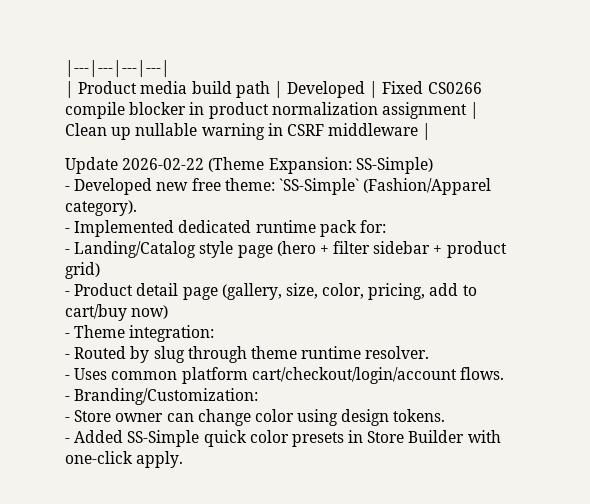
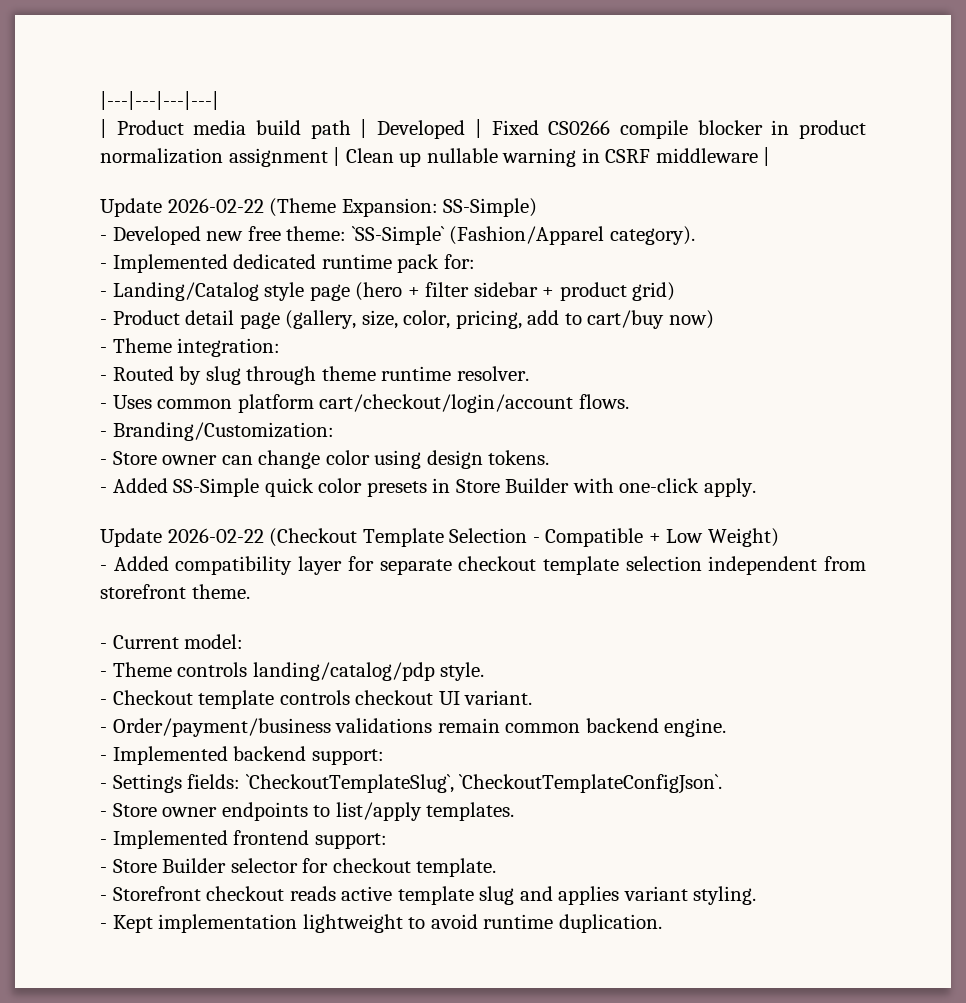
(184, 459) none -> [100,528,779,547] [100,556,866,575] [100,584,250,599] [100,634,244,649] [100,662,485,681] [100,690,533,709] [100,718,727,737] [100,746,384,765] [100,774,723,794] [100,802,515,821] [100,830,387,849] [100,858,497,877] [100,886,757,905] [100,914,662,933] // Update 2026-02-22 (Checkout Template Selection - Compatible + Low Weight) // - Added compatibility layer for separate checkout template selection independent from storefront theme. // - Current model: // - Theme controls landing/catalog/pdp style. // - Checkout template controls checkout UI variant. // - Order/payment/business validations remain common backend engine. // - Implemented backend support: // - Settings fields: `CheckoutTemplateSlug`, `CheckoutTemplateConfigJson`. // - Store owner endpoints to list/apply templates. // - Implemented frontend support: // - Store Builder selector for checkout template. // - Storefront checkout reads active template slug and applies variant styling. // - Kept implementation lightweight to avoid runtime duplication.

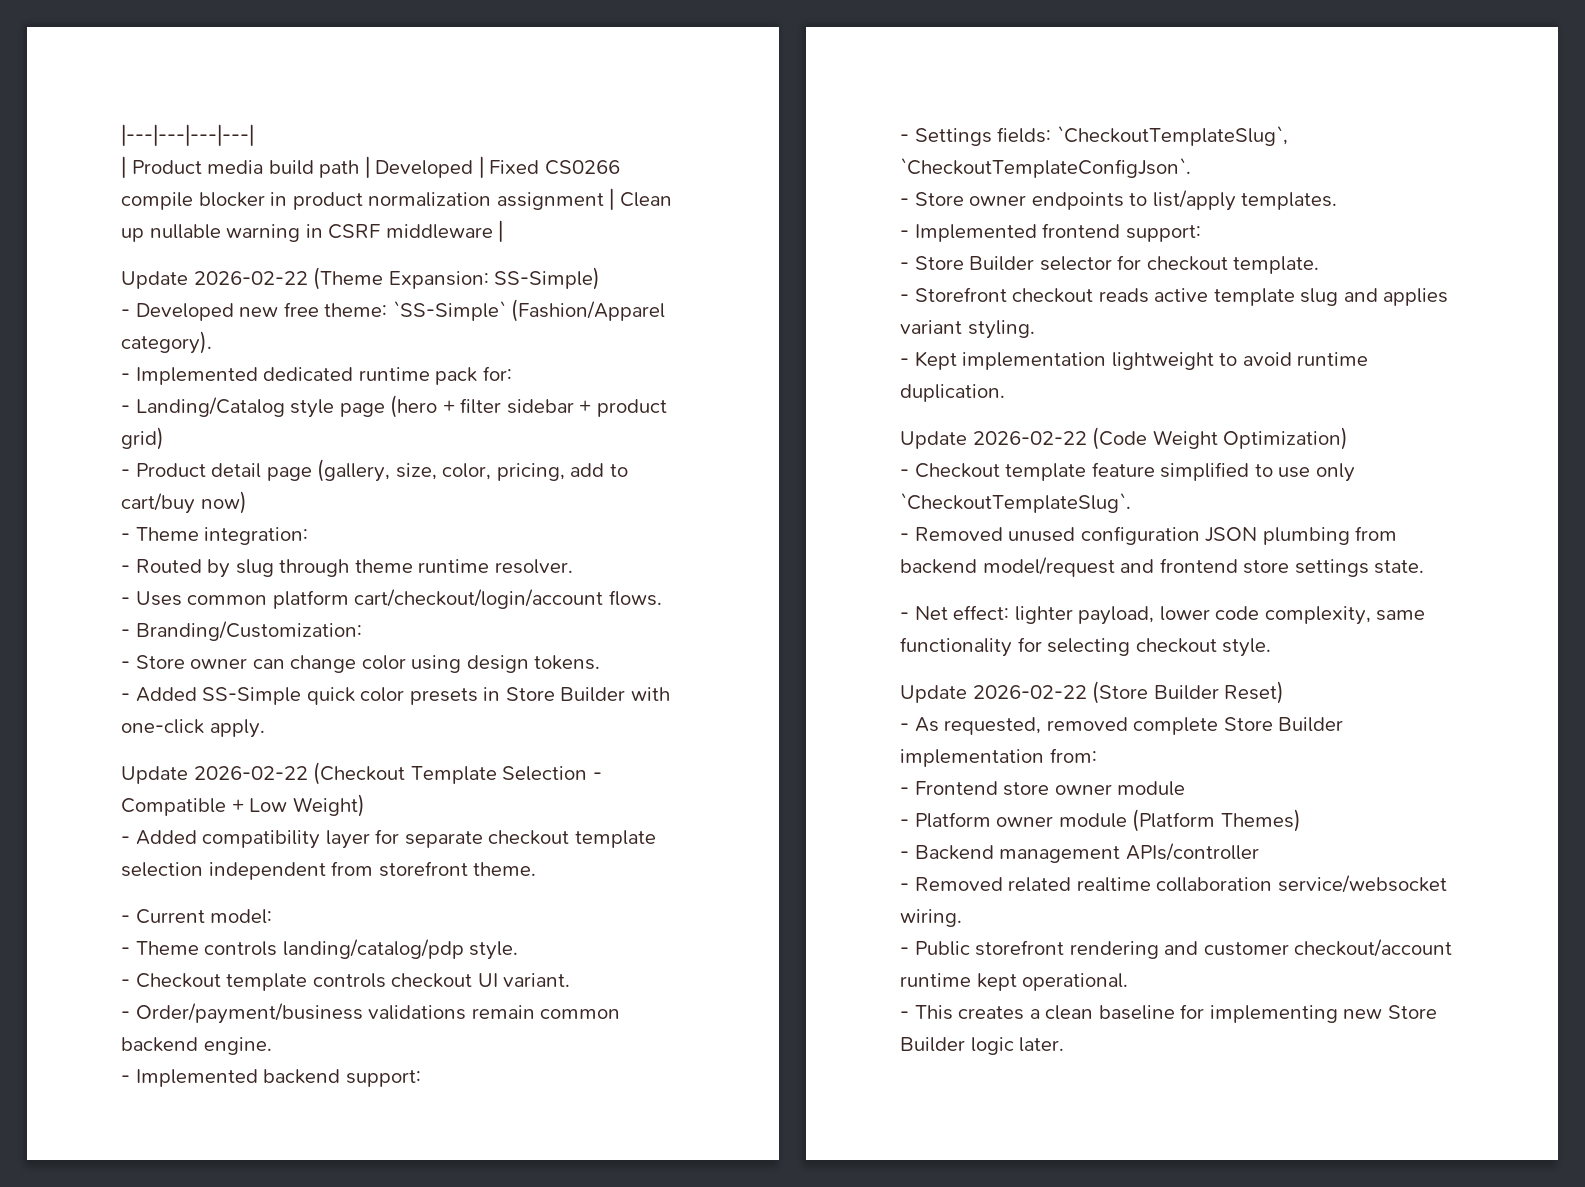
(662, 923) none -> [900,427,1349,450] [900,462,1355,482] [900,492,1131,513] [900,526,1398,545] [900,557,1425,577] [900,605,1426,625] [900,637,1272,657] [900,681,1285,704] [900,717,1344,735] [900,748,1097,767] [900,781,1186,796] [900,809,1301,832] [900,843,1259,863] [900,875,1447,893] [900,909,962,927] [900,939,1453,959] [900,973,1129,991] [900,1004,1437,1023] [900,1037,1065,1055] // Update 2026-02-22 (Code Weight Optimization) // - Checkout template feature simplified to use only `CheckoutTemplateSlug`. // - Removed unused configuration JSON plumbing from backend model/request and frontend store settings state. // - Net effect: lighter payload, lower code complexity, same functionality for selecting checkout style. // Update 2026-02-22 (Store Builder Reset) // - As requested, removed complete Store Builder implementation from: // - Frontend store owner module // - Platform owner module (Platform Themes) // - Backend management APIs/controller // - Removed related realtime collaboration service/websocket wiring. // - Public storefront rendering and customer checkout/account runtime kept operational. // - This creates a clean baseline for implementing new Store Builder logic later.

